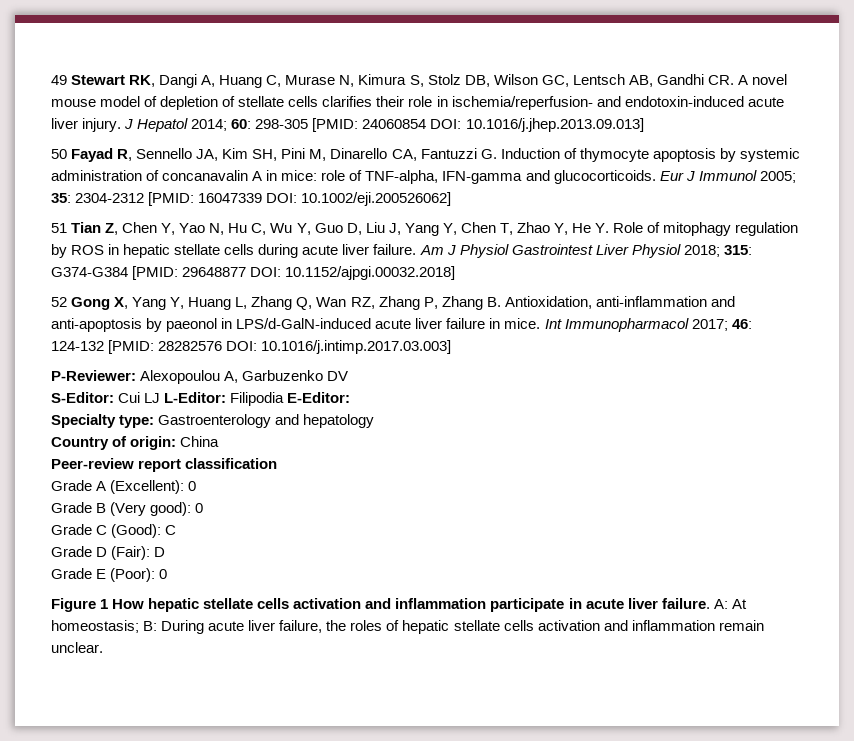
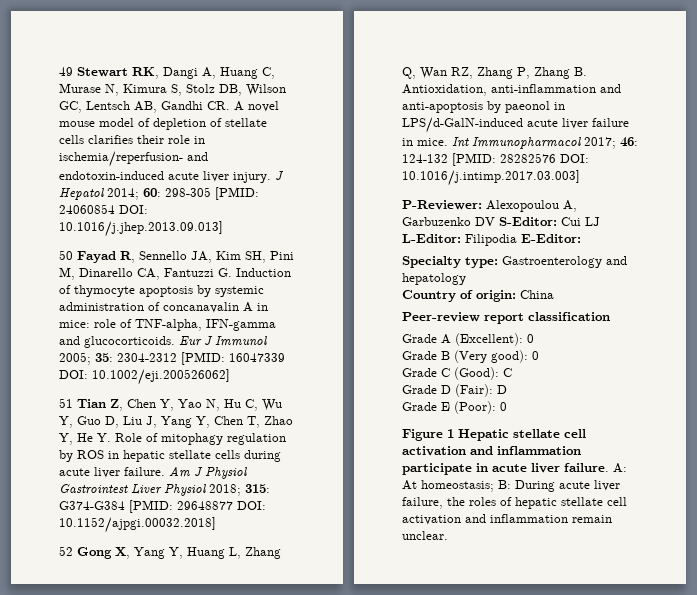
(349, 376) // -> (495, 221) none
[112,598,290,612] How hepatic stellate cells -> [458,429,586,441] Hepatic stellate cell
[503,620,534,631] cells -> [607,497,627,506] cell

